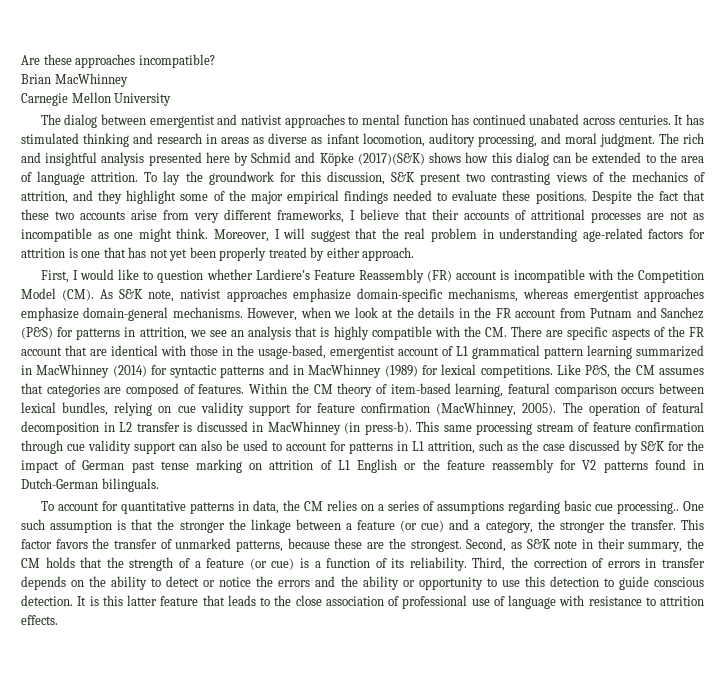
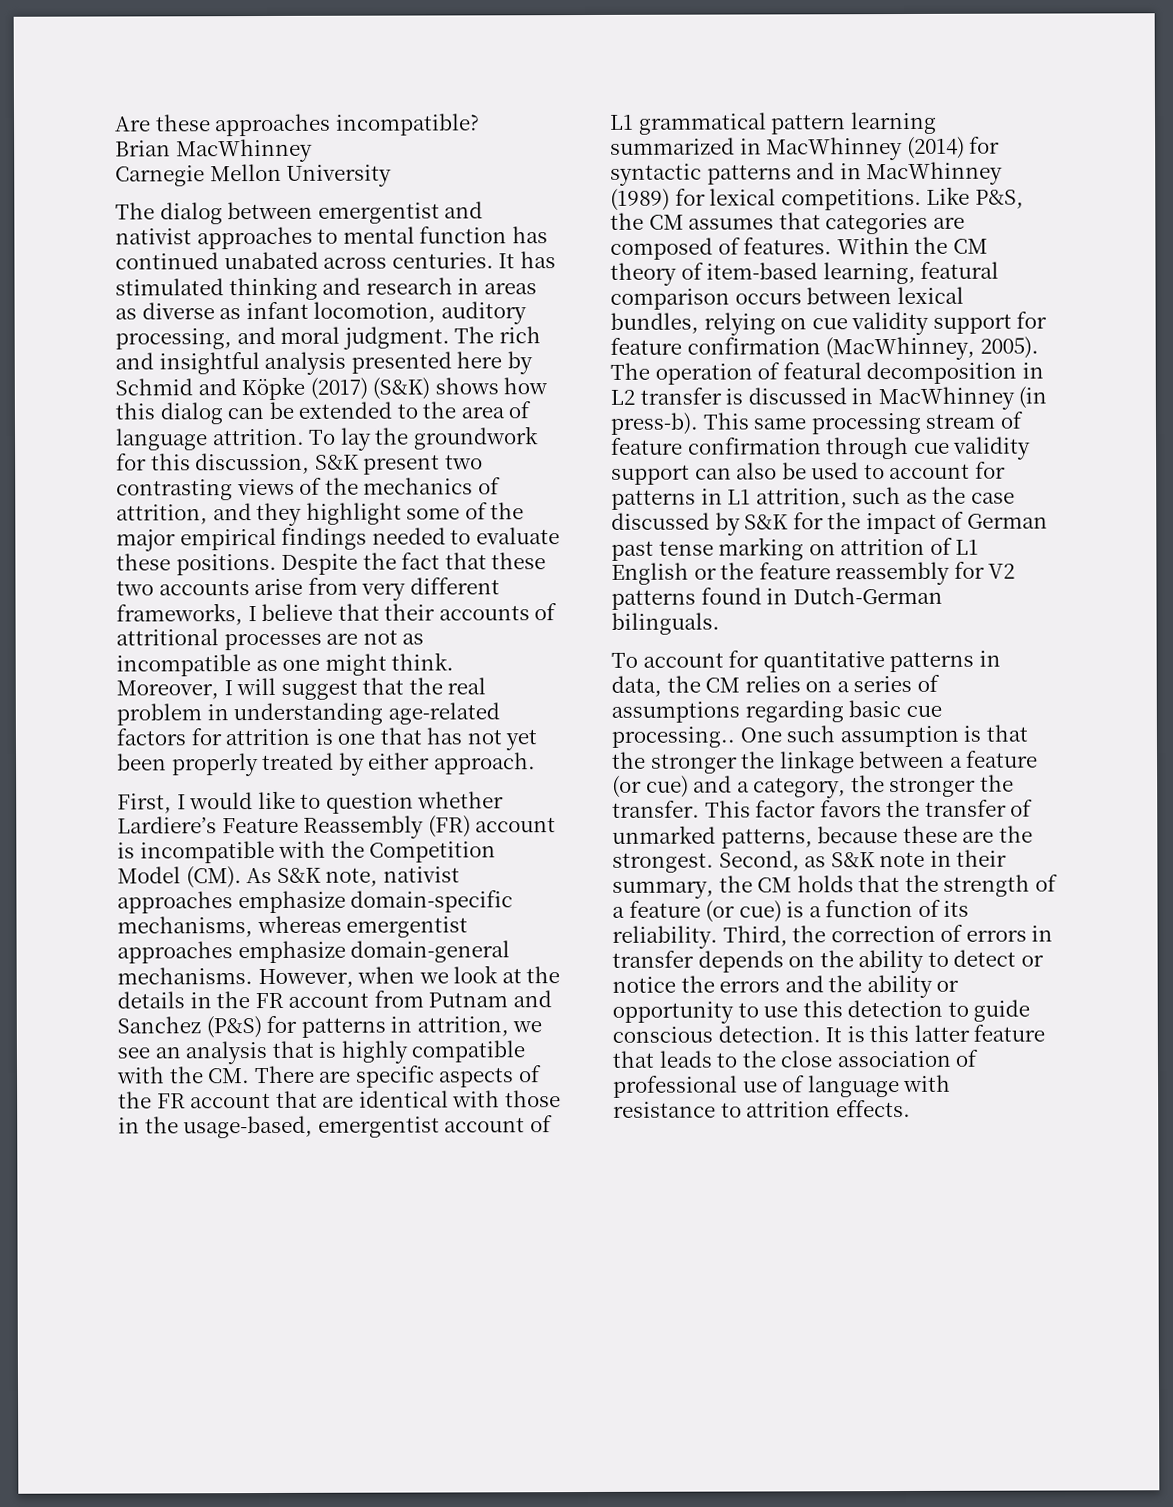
[357,153,425,165] (2017)(S&K) -> [309,377,431,400] (2017) (S&K)

